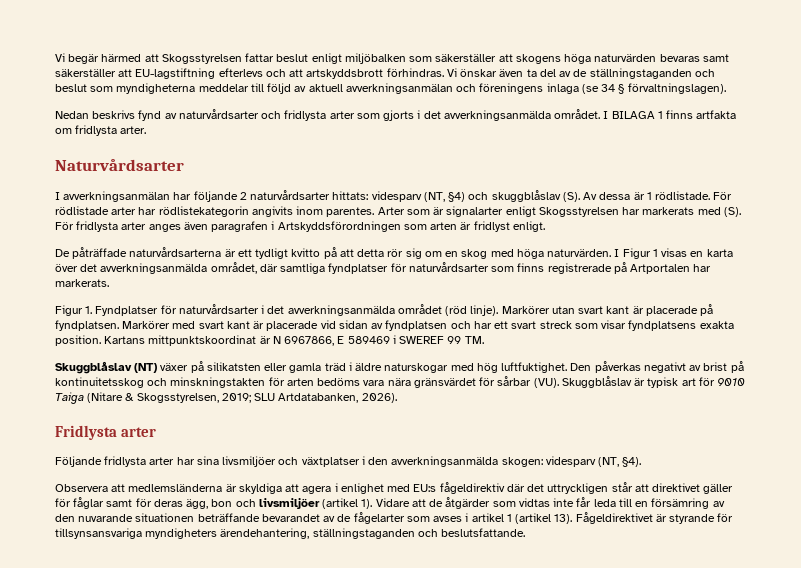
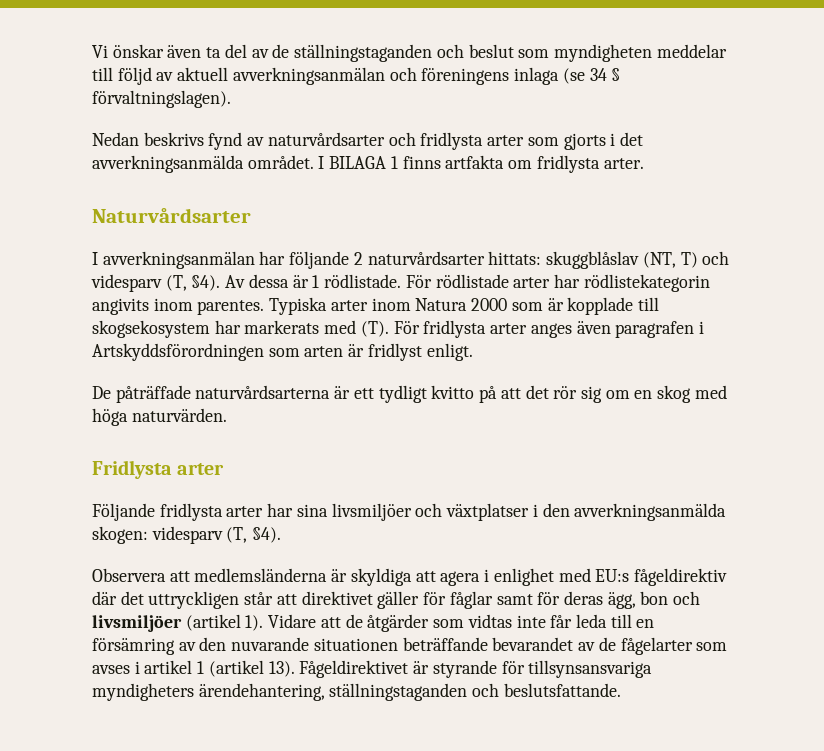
[55,53,729,64] [55,68,457,79] Vi begär härmed att Skogsstyrelsen fattar beslut enligt miljöbalken som säkerställer att skogens höga naturvärden bevaras samt säkerställer att EU-lagstiftning efterlevs och att artskyddsbrott förhindras. Vi -> [92,45,108,58] Vi
[116,83,196,94] myndigheterna -> [553,44,652,62] myndigheten
[371,190,580,202] videsparv (NT, §4) och skuggblåslav (S). -> [546,251,730,269] [91,274,221,292] skuggblåslav (NT, T) och videsparv (T, §4).
[377,206,619,217] Arter som är signalarter enligt Skogsstyrelsen -> [269,297,659,315] [92,320,210,338] Typiska arter inom Natura 2000 som är kopplade till skogsekosystem
[723,207,741,217] (S). -> [360,321,389,337] (T).
[357,249,385,257] detta -> [525,385,549,399] det
[614,248,733,259] [55,262,712,274] [55,279,109,287] [55,304,714,316] [55,320,734,331] [55,335,484,346] [55,361,744,374] [55,376,746,388] [55,392,397,404] I Figur 1 visas en karta över det avverkningsanmälda området, där samtliga fyndplatser för naturvårdsarter som finns registrerade på Artportalen har markerats. // Figur 1. Fyndplatser för naturvårdsarter i det avverkningsanmälda området (röd linje). Markörer utan svart kant är placerade på fyndplatsen. Markörer med svart kant är placerade vid sidan av fyndplatsen och har ett svart streck som visar fyndplatsens exakta position. Kartans mittpunktskoordinat är N 6967866, E 589469 i SWEREF 99 TM. // Skuggblåslav (NT) växer på silikatsten eller gamla träd i äldre naturskogar med hög luftfuktighet. Den påverkas negativt av brist på kontinuitetsskog och minskningstakten för arten bedöms vara nära gränsvärdet för sårbar (VU). Skuggblåslav är typisk art för 9010 Taiga (Nitare & Skogsstyrelsen, 2019; SLU Artdatabanken, 2026). -> (227, 415) none
[598,457,620,467] (NT, -> [226,527,248,543] (T,

